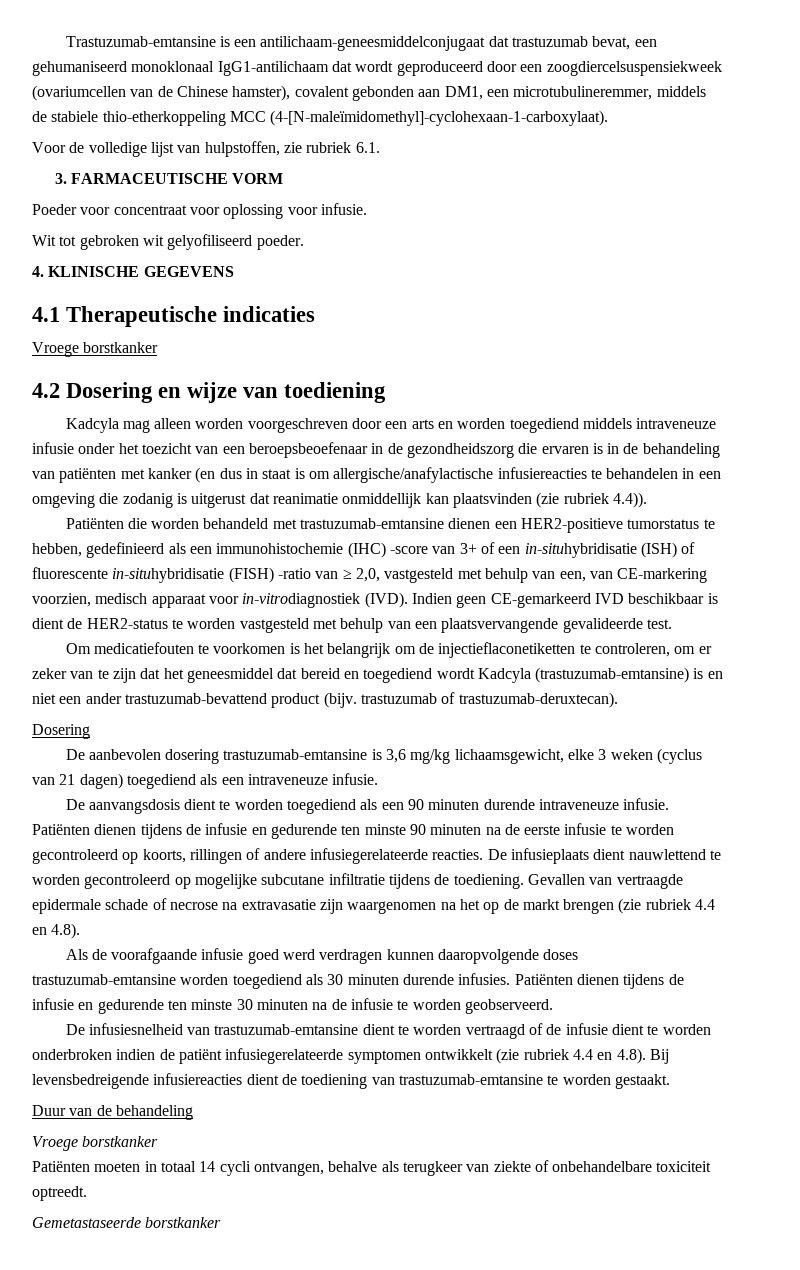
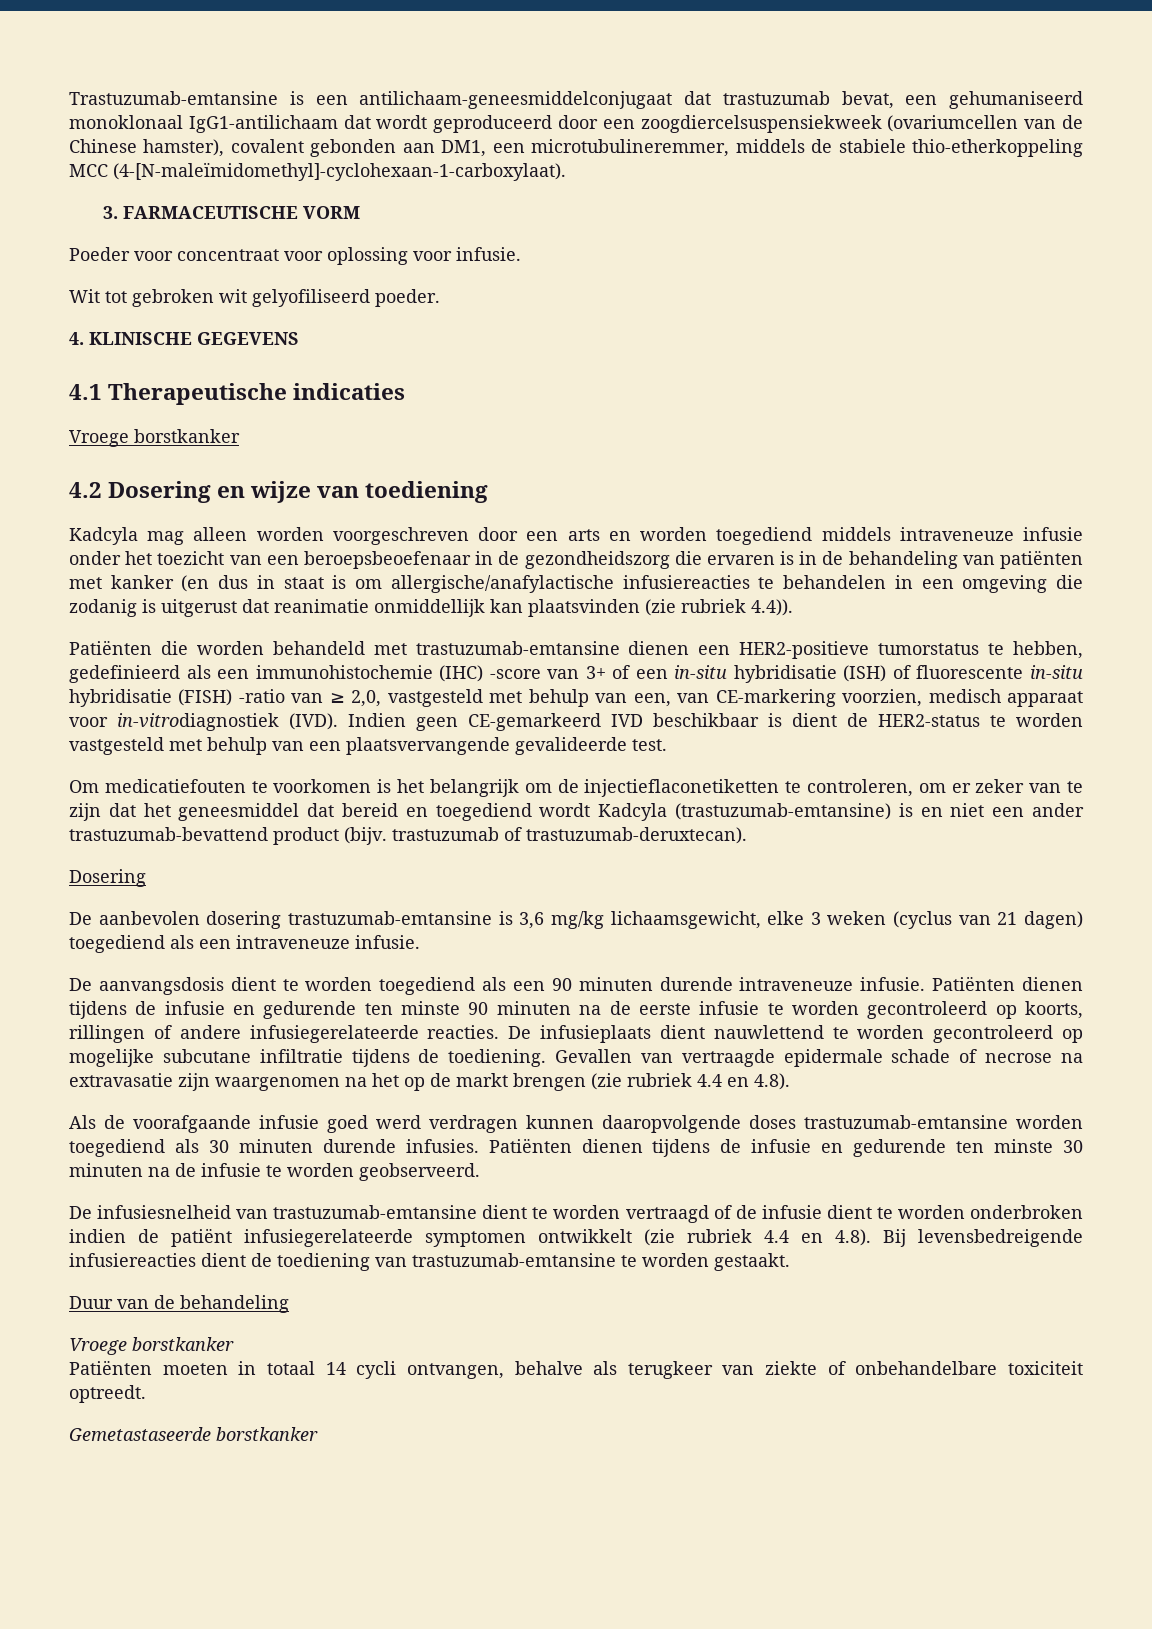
[32,141,380,157] // Voor de volledige lijst van hulpstoffen, zie rubriek 6.1. -> (566, 171) none
[524,543,637,558] in-situhybridisatie -> [674,665,837,683] in-situ hybridisatie
[112,568,225,583] in-situhybridisatie -> [1030,665,1083,679] [69,689,172,707] in-situ hybridisatie

